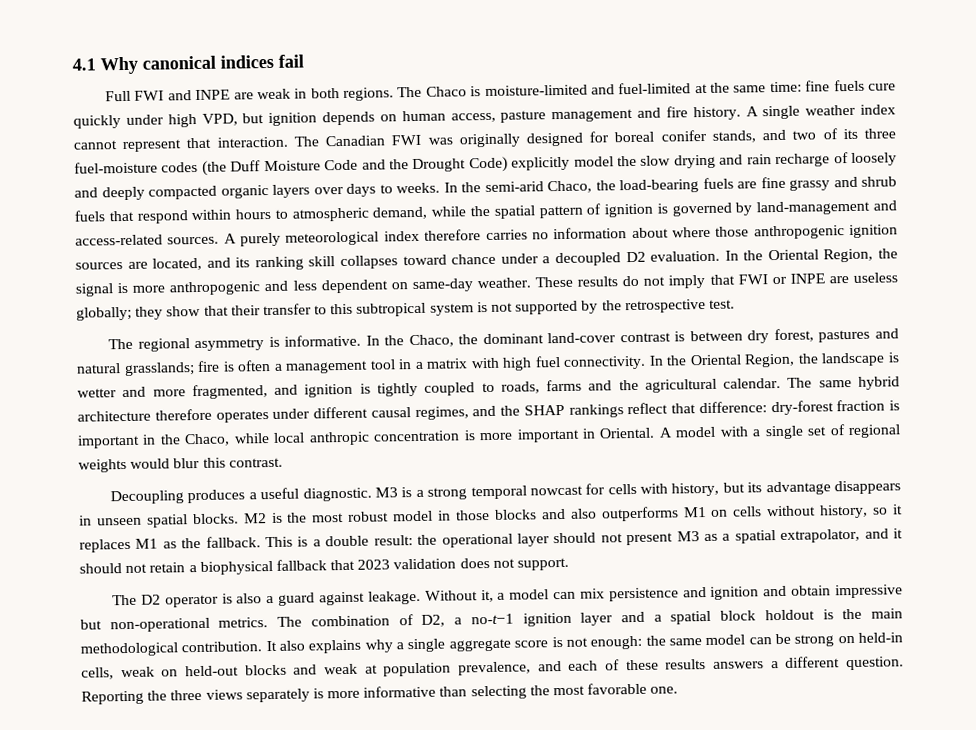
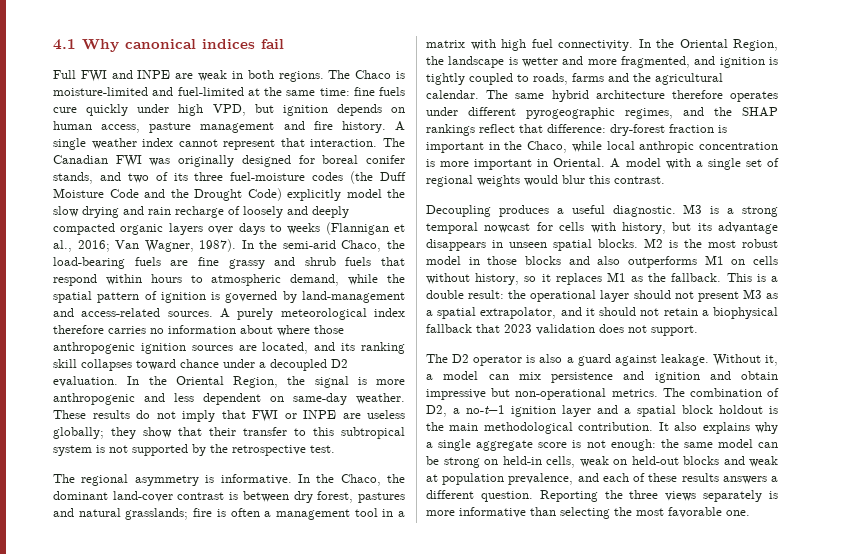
[396,182,440,194] weeks. -> [287,222,405,235] [53,239,237,252] weeks (Flannigan et al., 2016; Van Wagner, 1987).
[370,407,411,418] causal -> [526,107,615,119] pyrogeographic

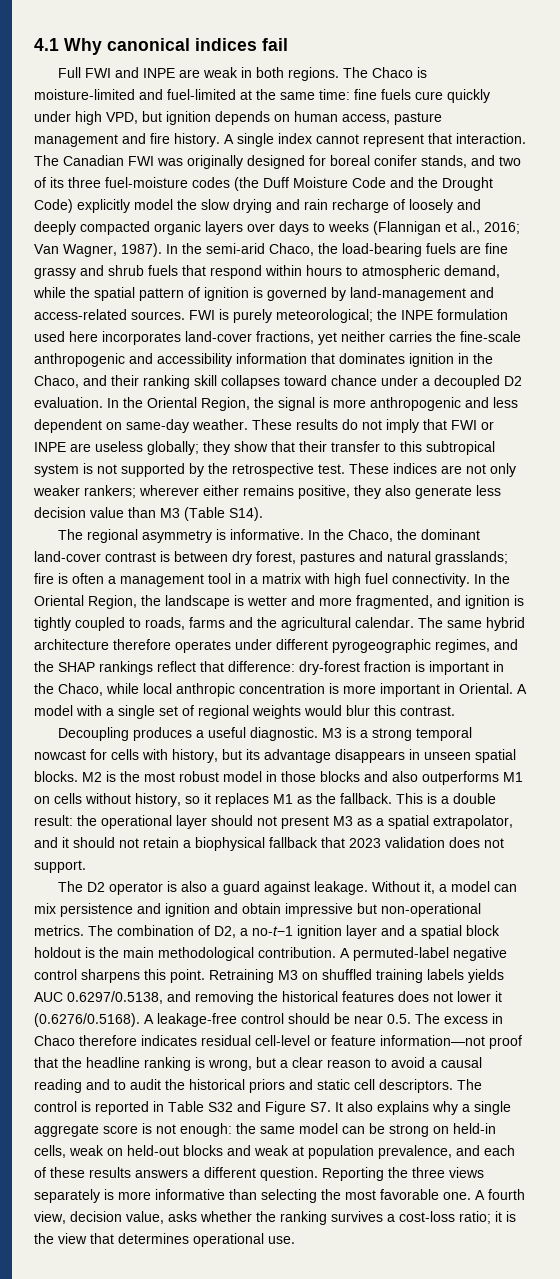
[91,138,137,149] weather -> (274, 140) none
[220,308,406,320] [53,325,344,336] [53,342,356,354] A purely meteorological index therefore carries no information about where those anthropogenic ignition sources are located, and its -> [189,309,508,323] [34,331,521,345] [34,353,493,367] [34,375,139,388] FWI is purely meteorological; the INPE formulation used here incorporates land-cover fractions, yet neither carries the fine-scale anthropogenic and accessibility information that dominates ignition in the Chaco, and their
(335, 449) none -> [349,463,516,477] [33,485,501,499] [34,507,263,521] These indices are not only weaker rankers; wherever either remains positive, they also generate less decision value than M3 (Table S14).
(654, 426) none -> [340,947,507,961] [34,969,504,983] [34,991,502,1005] [34,1013,503,1027] [34,1035,522,1049] [34,1057,482,1071] [34,1079,482,1093] [34,1101,331,1115] A permuted-label negative control sharpens this point. Retraining M3 on shuffled training labels yields AUC 0.6297/0.5138, and removing the historical features does not lower it (0.6276/0.5168). A leakage-free control should be near 0.5. The excess in Chaco therefore indicates residual cell-level or feature information—not proof that the headline ranking is wrong, but a clear reason to avoid a causal reading and to audit the historical priors and static cell descriptors. The control is reported in Table S32 and Figure S7.
(750, 513) none -> [475,1189,525,1200] [34,1211,516,1225] [34,1233,295,1247] A fourth view, decision value, asks whether the ranking survives a cost-loss ratio; it is the view that determines operational use.

